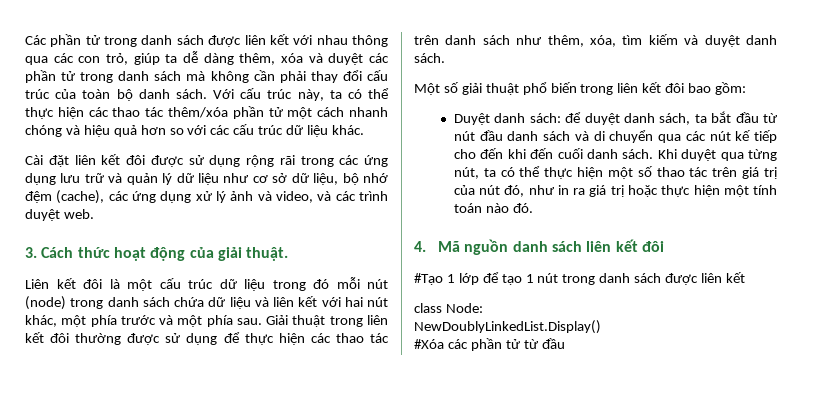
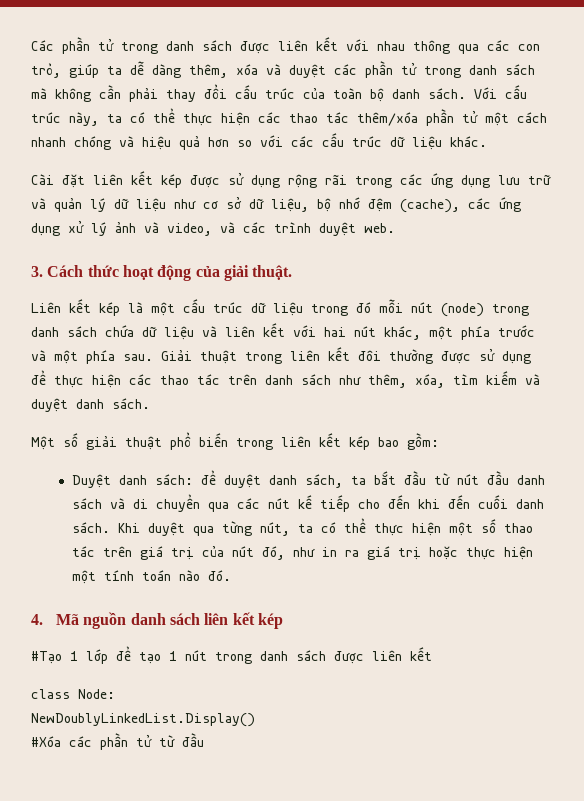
[126,155,145,165] đôi -> [161,174,182,188] kép
[83,279,102,289] đôi -> [99,302,120,316] kép
[665,83,685,93] đôi -> [349,436,370,450] kép
[641,241,664,252] đôi -> [258,613,284,629] kép

